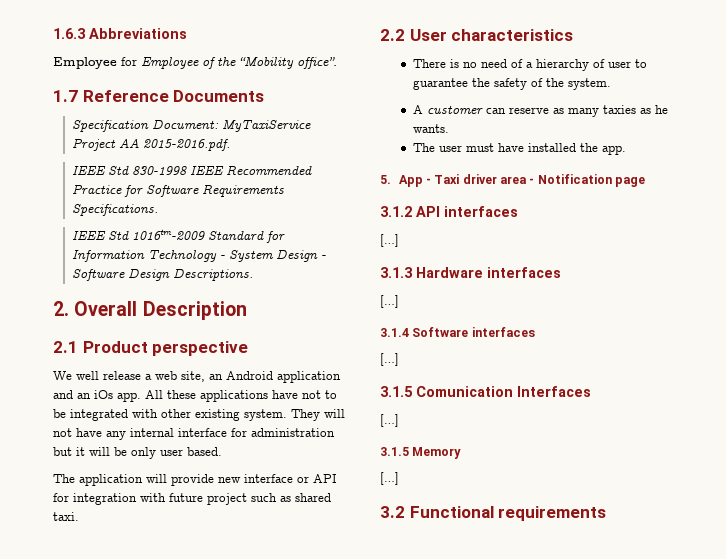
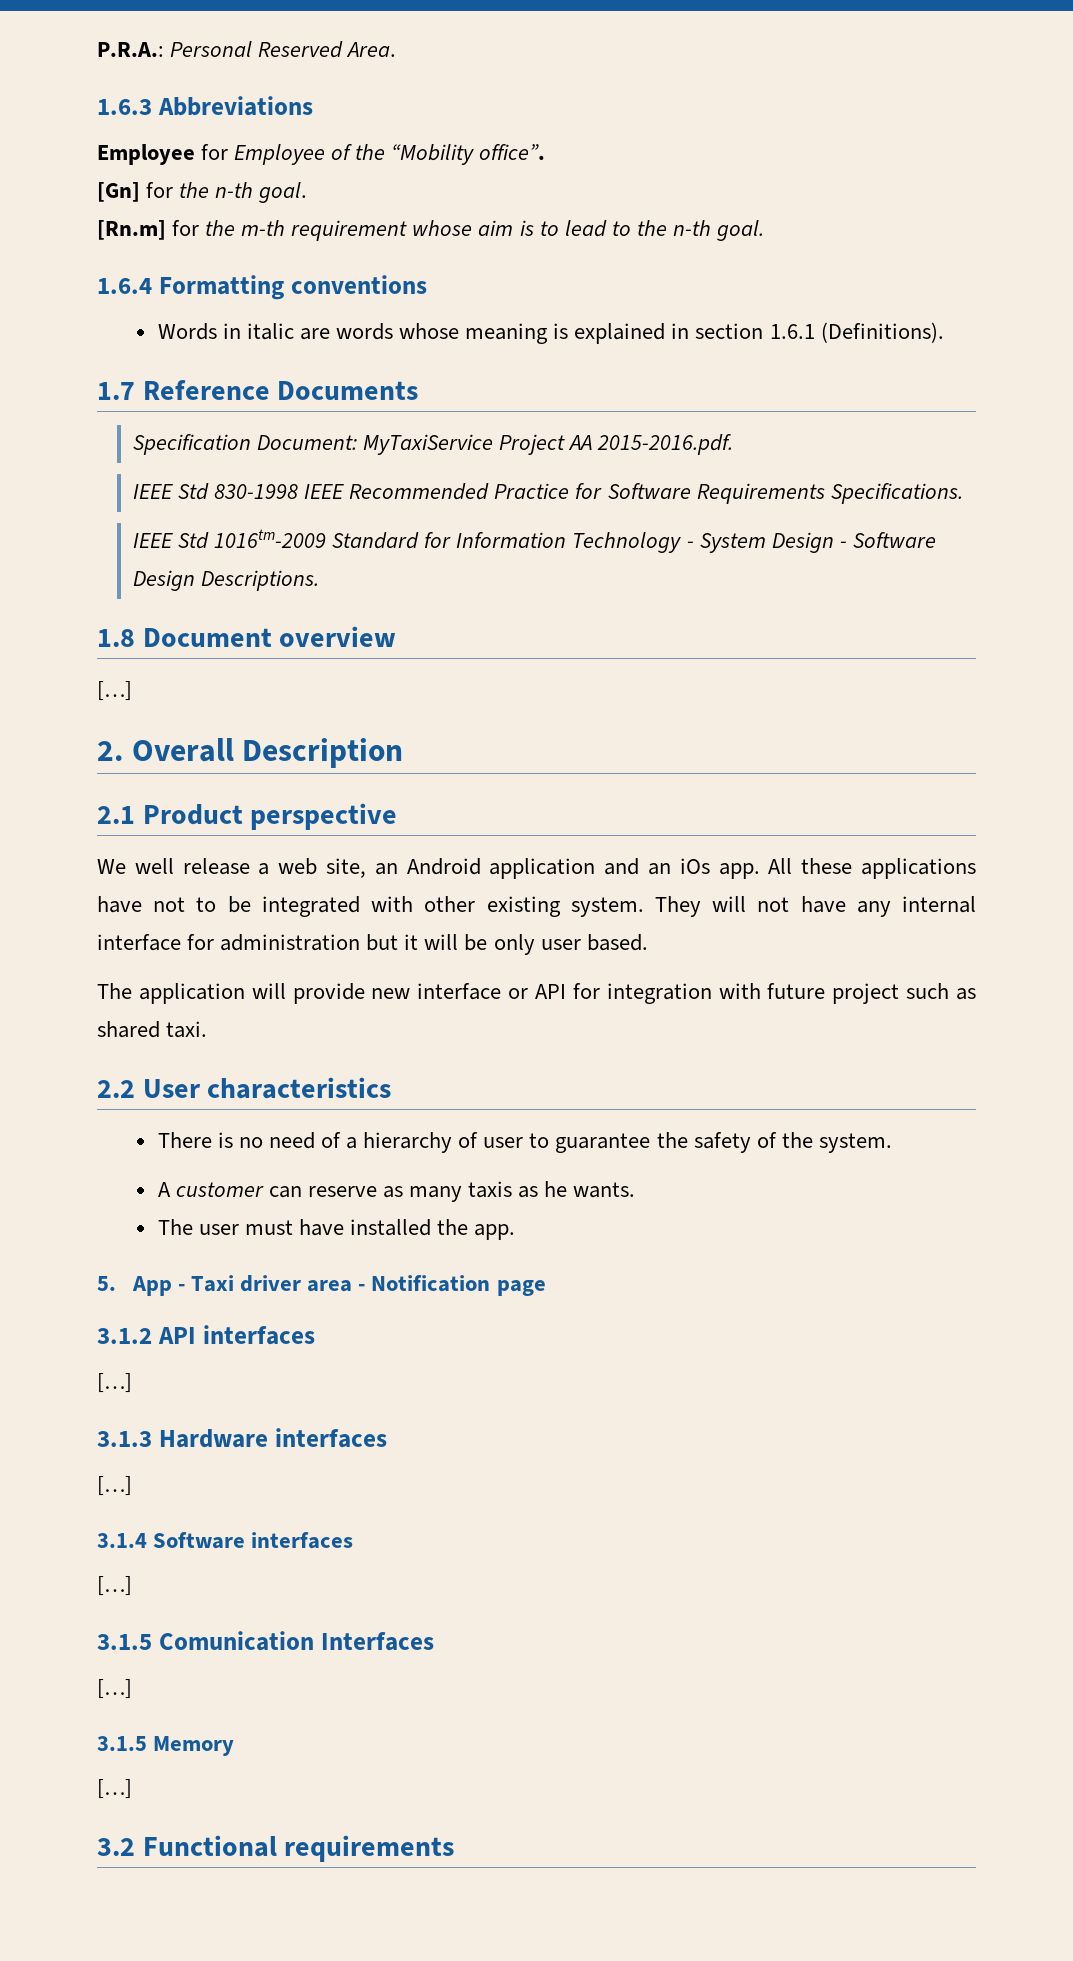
(53, 33) none -> [97,41,397,58] P.R.A.: Personal Reserved Area. //
(337, 63) none -> [97,182,308,203] [97,220,764,241] [97,275,427,300] [157,322,944,344] // [Gn] for the n-th goal. // [Rn.m] for the m-th requirement whose aim is to lead to the n-th goal. // 1.6.4 Formatting conventions // Words in italic are words whose meaning is explained in section 1.6.1 (Definitions).
(253, 274) none -> [97,626,397,647] [97,681,132,701] // 1.8 Document overview // […]
[602,105,636,114] taxies -> [468,1181,513,1198] taxis

